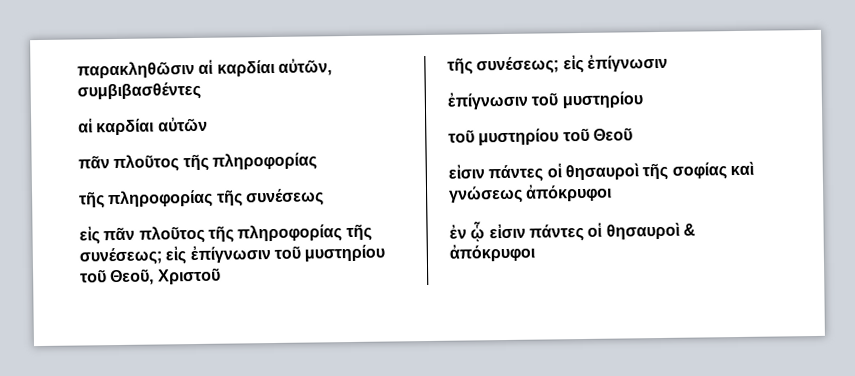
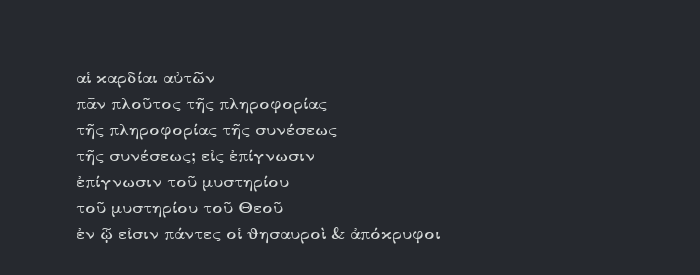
[77,58,332,79] [77,81,201,101] παρακληθῶσιν αἱ καρδίαι αὐτῶν, συμβιβασθέντες // -> (76, 77) none
[79,223,372,245] [79,244,386,266] [80,267,221,286] // εἰς πᾶν πλοῦτος τῆς πληροφορίας τῆς συνέσεως; εἰς ἐπίγνωσιν τοῦ μυστηρίου τοῦ Θεοῦ, Χριστοῦ -> (337, 130) none
[448,161,754,183] [448,183,613,204] // εἰσιν πάντες οἱ θησαυροὶ τῆς σοφίας καὶ γνώσεως ἀπόκρυφοι -> (283, 207) none

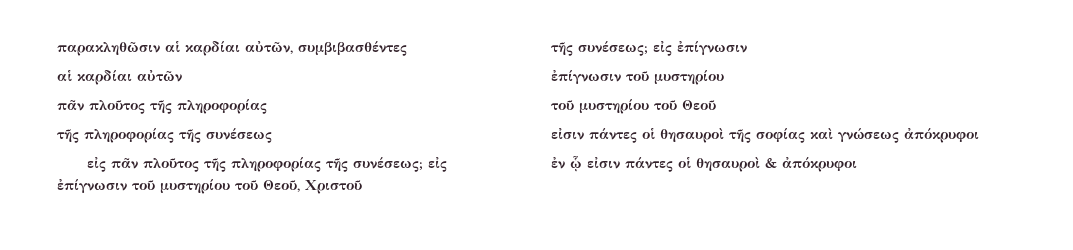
(76, 77) none -> [57,41,407,56] παρακληθῶσιν αἱ καρδίαι αὐτῶν, συμβιβασθέντες //
(337, 130) none -> [87,157,448,172] [57,179,362,194] // εἰς πᾶν πλοῦτος τῆς πληροφορίας τῆς συνέσεως; εἰς ἐπίγνωσιν τοῦ μυστηρίου τοῦ Θεοῦ, Χριστοῦ
(283, 207) none -> [551,128,979,143] // εἰσιν πάντες οἱ θησαυροὶ τῆς σοφίας καὶ γνώσεως ἀπόκρυφοι

